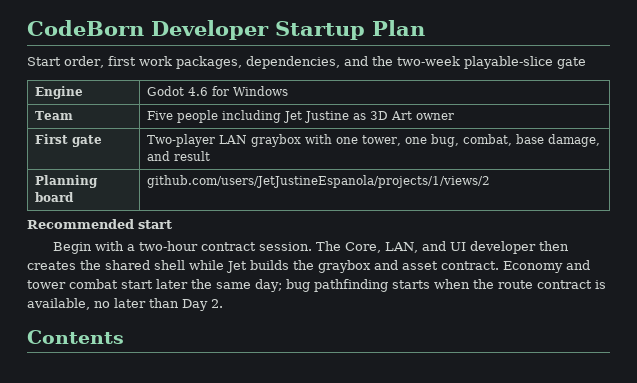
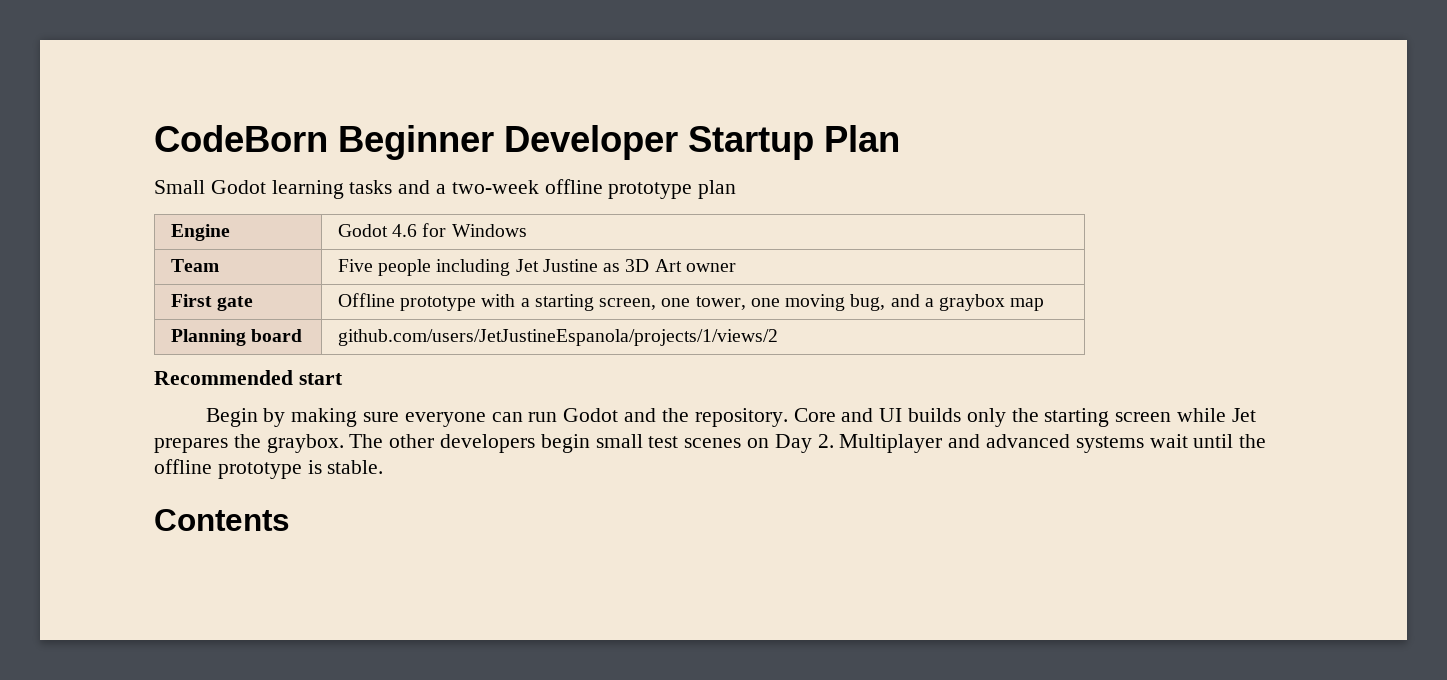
(144, 28) none -> [338,125,494,160] Beginner
[27,56,586,69] Start order, first work packages, dependencies, and the two-week playable-slice gate -> [154,179,737,199] Small Godot learning tasks and a two-week offline prototype plan
[146,134,600,147] [146,151,210,161] Two-player LAN graybox with one tower, one bug, combat, base damage, and result -> [337,293,1045,311] Offline prototype with a starting screen, one tower, one moving bug, and a graybox map
[95,241,570,254] [27,260,590,273] [27,279,606,292] [27,298,223,311] with a two-hour contract session. The Core, LAN, and UI developer then creates the shared shell while Jet builds the graybox and asset contract. Economy and tower combat start later the same day; bug pathfinding starts when the route contract is available, no later than Day 2. -> [263,408,1256,427] [154,434,1267,453] [154,459,384,479] by making sure everyone can run Godot and the repository. Core and UI builds only the starting screen while Jet prepares the graybox. The other developers begin small test scenes on Day 2. Multiplayer and advanced systems wait until the offline prototype is stable.

